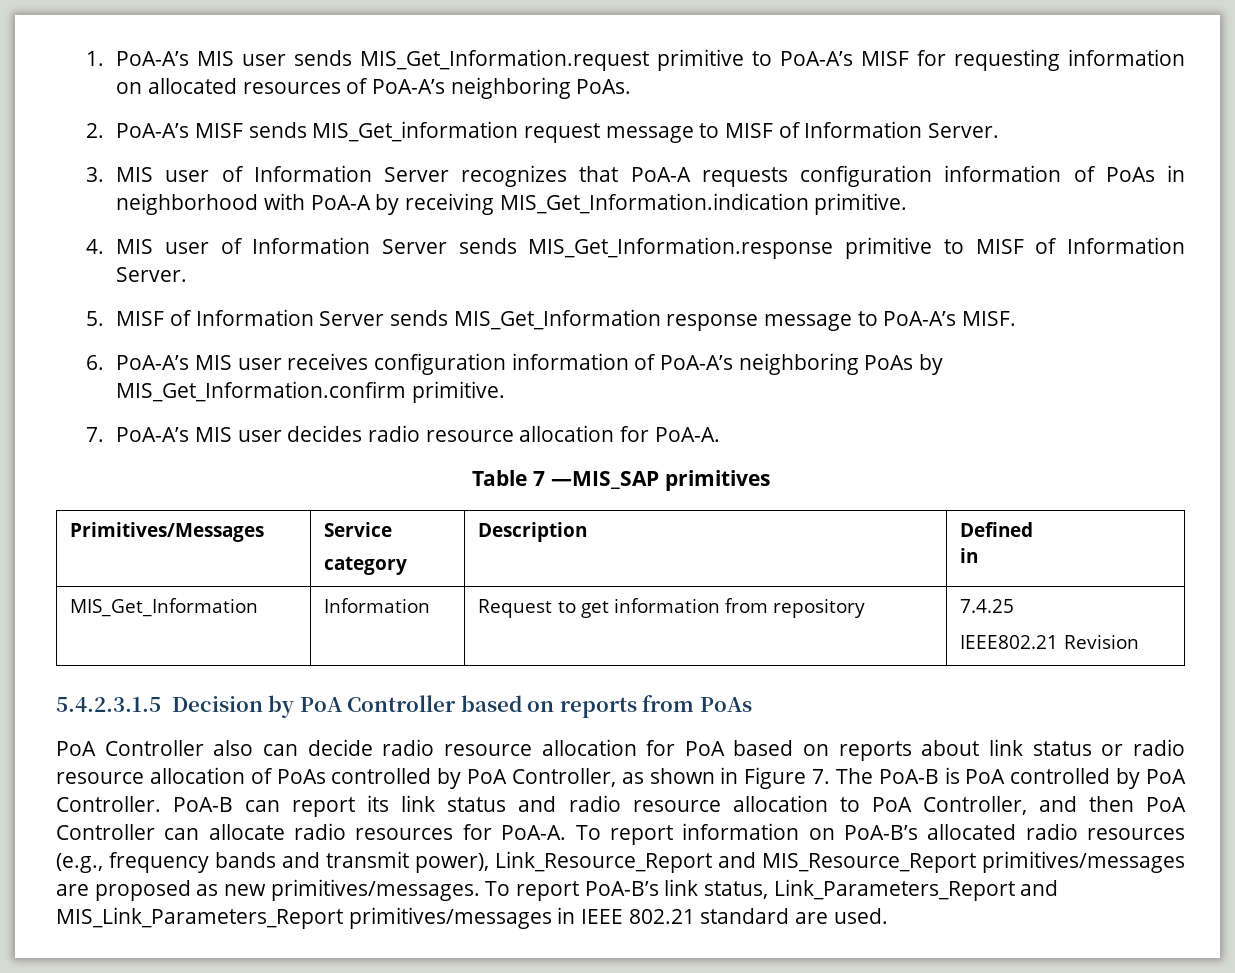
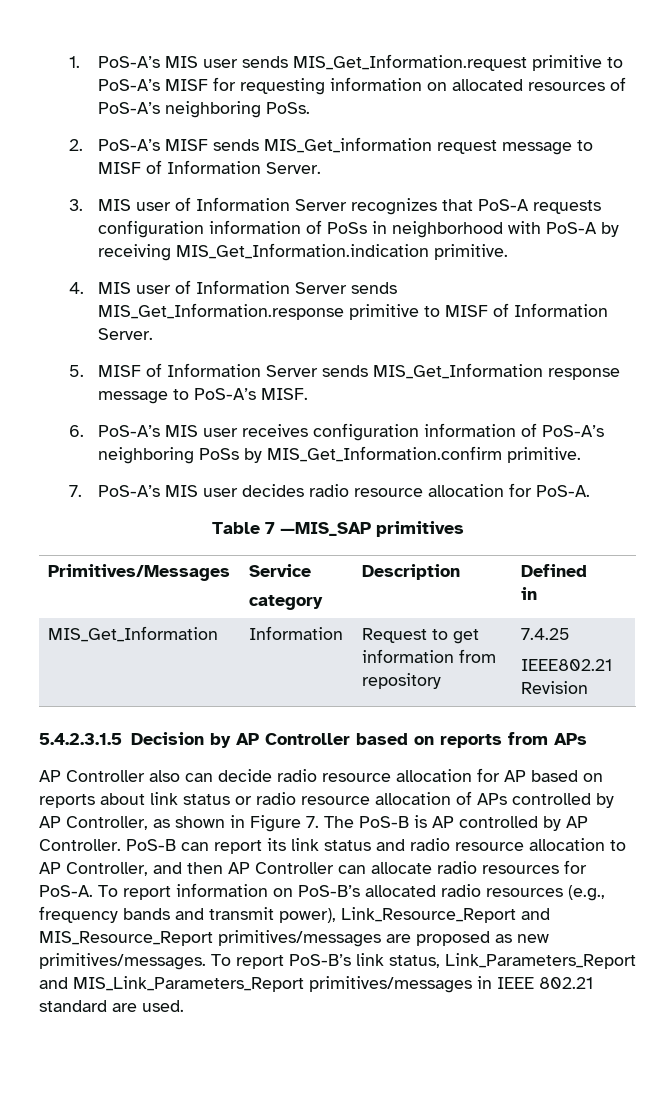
[116,51,190,66] PoA-A’s -> [98,56,161,68] PoS-A’s
[780,51,854,66] PoA-A’s -> [98,79,161,91] PoS-A’s
[371,77,632,99] PoA-A’s neighboring PoAs. -> [98,101,311,118] PoS-A’s neighboring PoSs.
[116,123,190,138] PoA-A’s -> [98,139,161,151] PoS-A’s
[630,167,691,182] PoA-A -> [478,199,530,211] PoS-A
[1105,167,1155,182] PoAs -> [327,222,368,234] PoSs
[310,195,371,210] PoA-A -> [546,222,598,234] PoS-A
[883,311,957,326] PoA-A’s -> [194,388,257,400] PoS-A’s
[116,355,190,370] PoA-A’s -> [98,425,161,437] PoS-A’s
[659,353,914,375] PoA-A’s neighboring PoAs -> [542,425,605,437] [98,447,240,464] PoS-A’s neighboring PoSs
[116,427,190,442] PoA-A’s -> [98,485,161,497] PoS-A’s
[654,427,720,442] PoA-A. -> [536,485,591,497] PoS-A.
[299,697,343,712] PoA -> [235,733,259,745] AP
[699,697,752,712] [56,741,96,756] PoAs // PoA -> [553,733,587,745] [39,770,61,782] APs // AP
[684,741,725,756] PoA -> [504,770,526,782] AP
[276,768,508,789] PoAs controlled by PoA -> [477,793,614,808] [39,816,61,828] APs controlled by AP
[878,767,1187,789] [56,796,234,812] PoA-B is PoA controlled by PoA Controller. PoA-B -> [359,815,588,831] [39,839,176,851] PoS-B is AP controlled by AP Controller. PoS-B
[871,797,912,812] PoA -> [39,862,61,874] AP
[1146,797,1186,812] PoA -> [228,862,250,874] AP
[501,825,567,840] PoA-A. -> [39,885,93,897] PoS-A.
[843,825,918,840] PoA-B’s -> [298,885,360,897] PoS-B’s
[584,881,659,896] PoA-B’s -> [289,954,351,966] PoS-B’s

